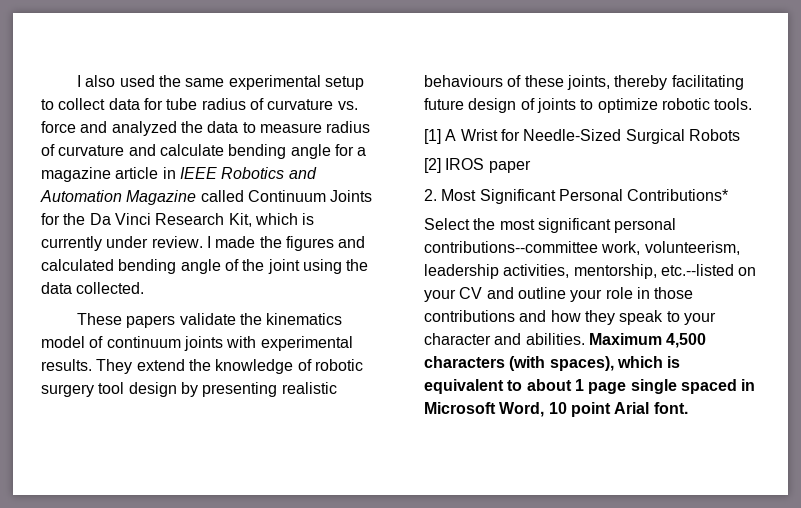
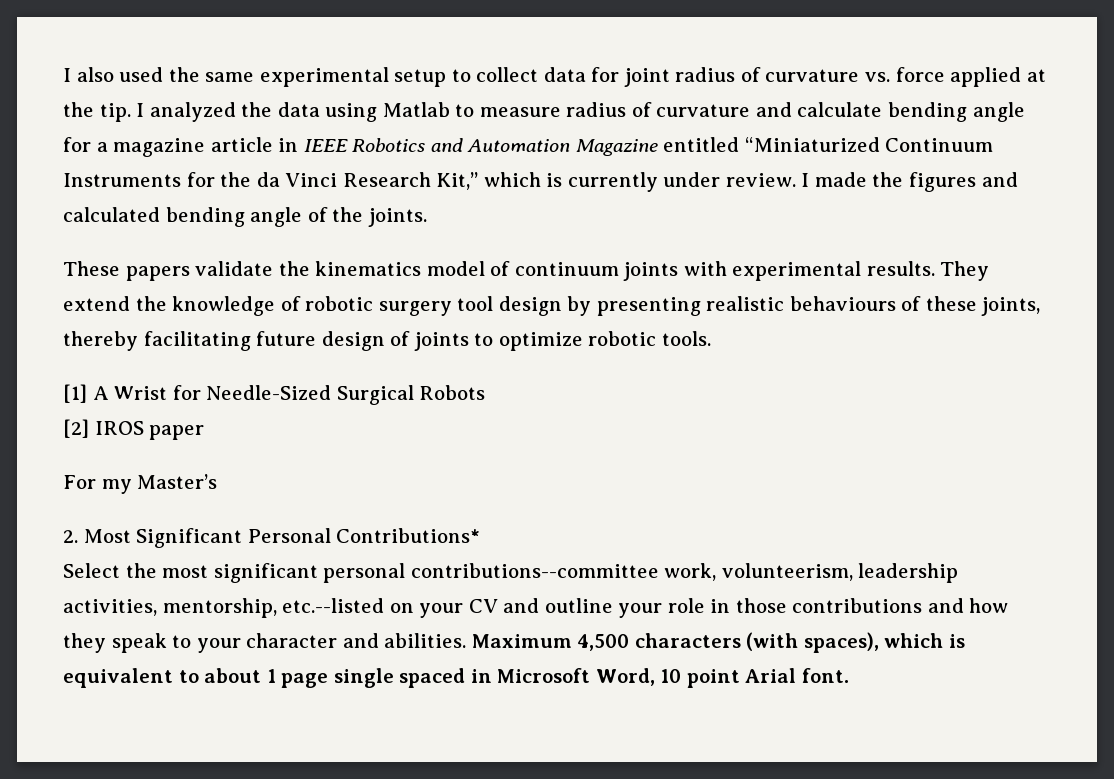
[166,98,198,110] tube -> [623,68,670,87] joint
[80,121,108,133] and -> [950,67,1046,87] [63,102,145,122] applied at the tip. I
(239, 127) none -> [325,102,450,122] using Matlab
[200,190,373,202] called Continuum Joints -> [663,137,994,152] [63,173,181,187] entitled “Miniaturized Continuum Instruments
[89,213,111,225] Da -> [256,172,280,187] da
[228,213,252,227] Kit, -> [436,172,479,190] Kit,”
[267,259,369,274] [41,282,145,294] joint using the data collected. -> [367,208,427,227] joints.
(531, 166) none -> [63,474,218,494] // For my Master’s

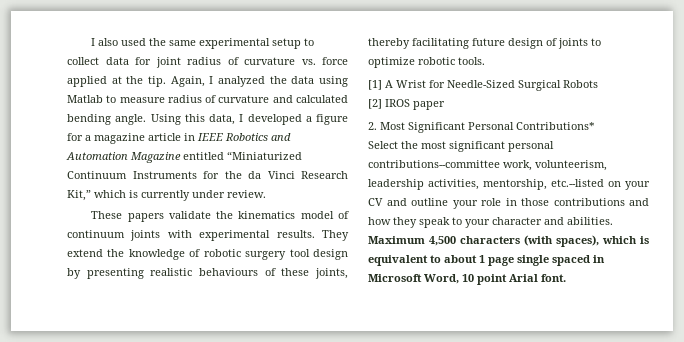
(131, 112) none -> [170,76,205,87] Again,
[797,102,1025,122] calculate bending angle -> [296,95,348,103] [67,114,348,125] calculated bending angle. Using this data, I developed a figure
[801,172,1018,192] [63,207,427,227] I made the figures and calculated bending angle of the joints. -> (266, 194) none
[63,474,218,494] // For my Master’s -> (445, 105) none

